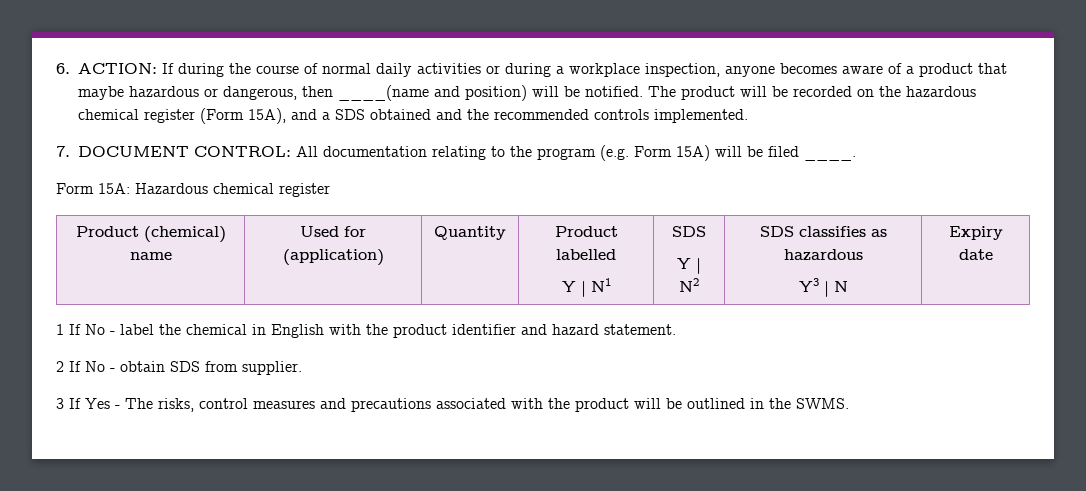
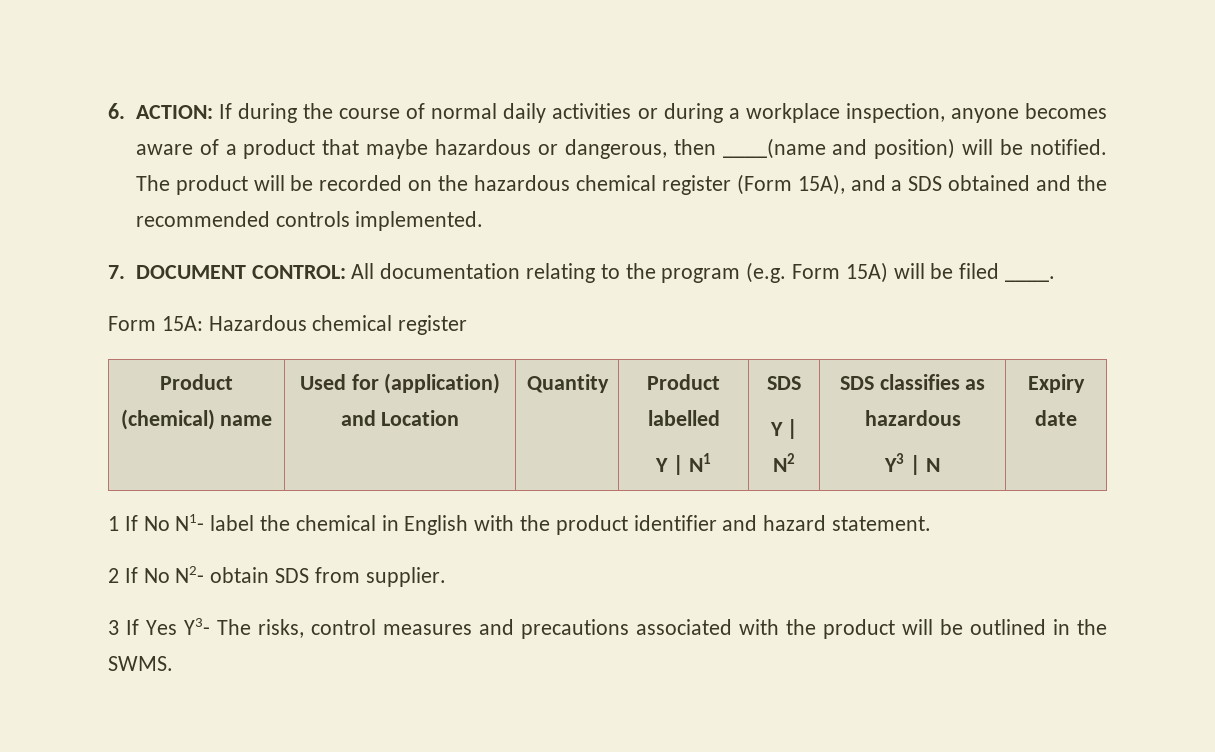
(384, 257) none -> [340,410,460,426] and Location
[110,331,115,335] - -> [175,514,205,531] N1-
[110,368,115,372] - -> [175,566,205,583] N2-
[115,405,120,409] - -> [184,618,210,635] Y3-

